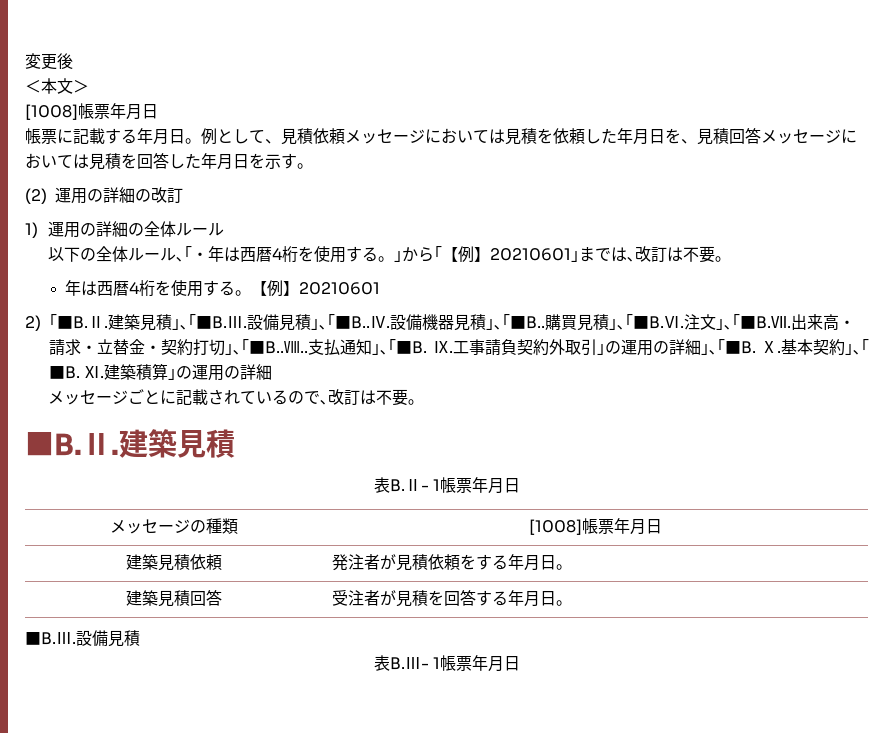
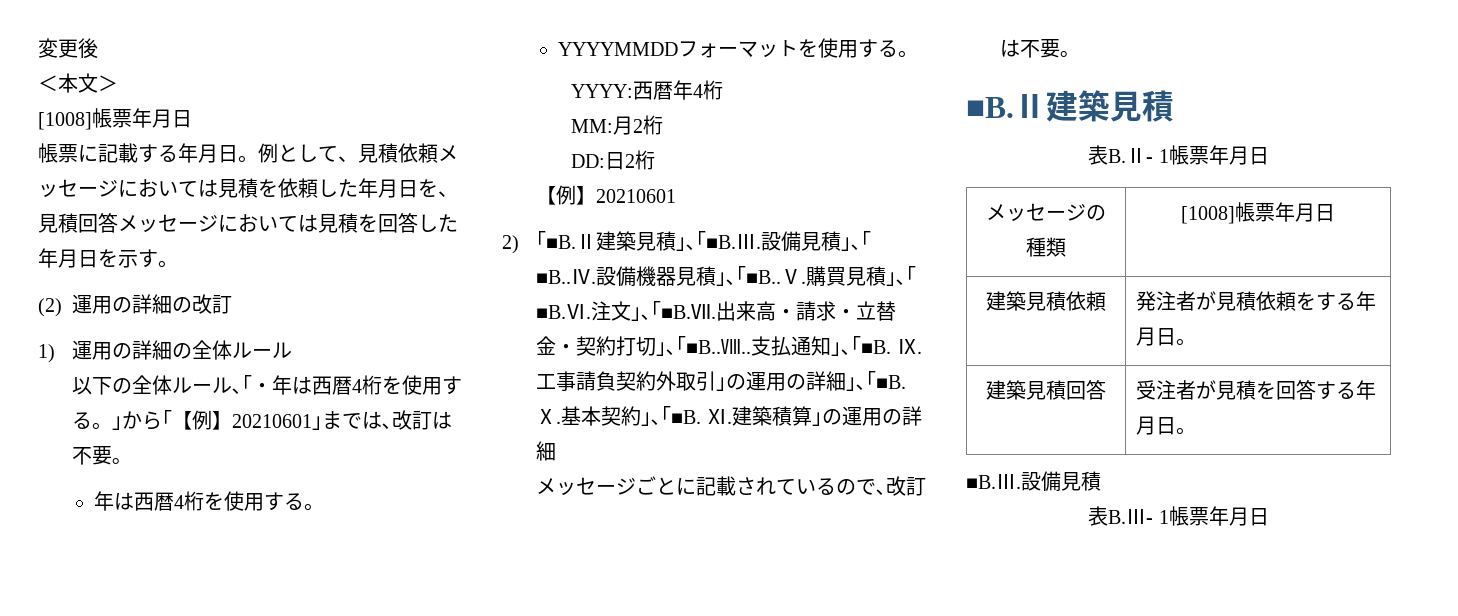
(252, 293) none -> [558,38,919,58] [570,80,723,100] [570,115,663,135] [570,150,655,170] // YYYYMMDDフォーマットを使用する。 // YYYY:西暦年4桁 // MM:月2桁 // DD:日2桁 //
[57,316,108,329] ■B.Ⅱ. -> [546,234,597,249] ■B.Ⅱ
[510,316,545,329] ■B.. -> [746,269,807,284] ■B..Ⅴ.
[25,432,119,456] ■B.Ⅱ. -> [966,94,1046,118] ■B.Ⅱ

